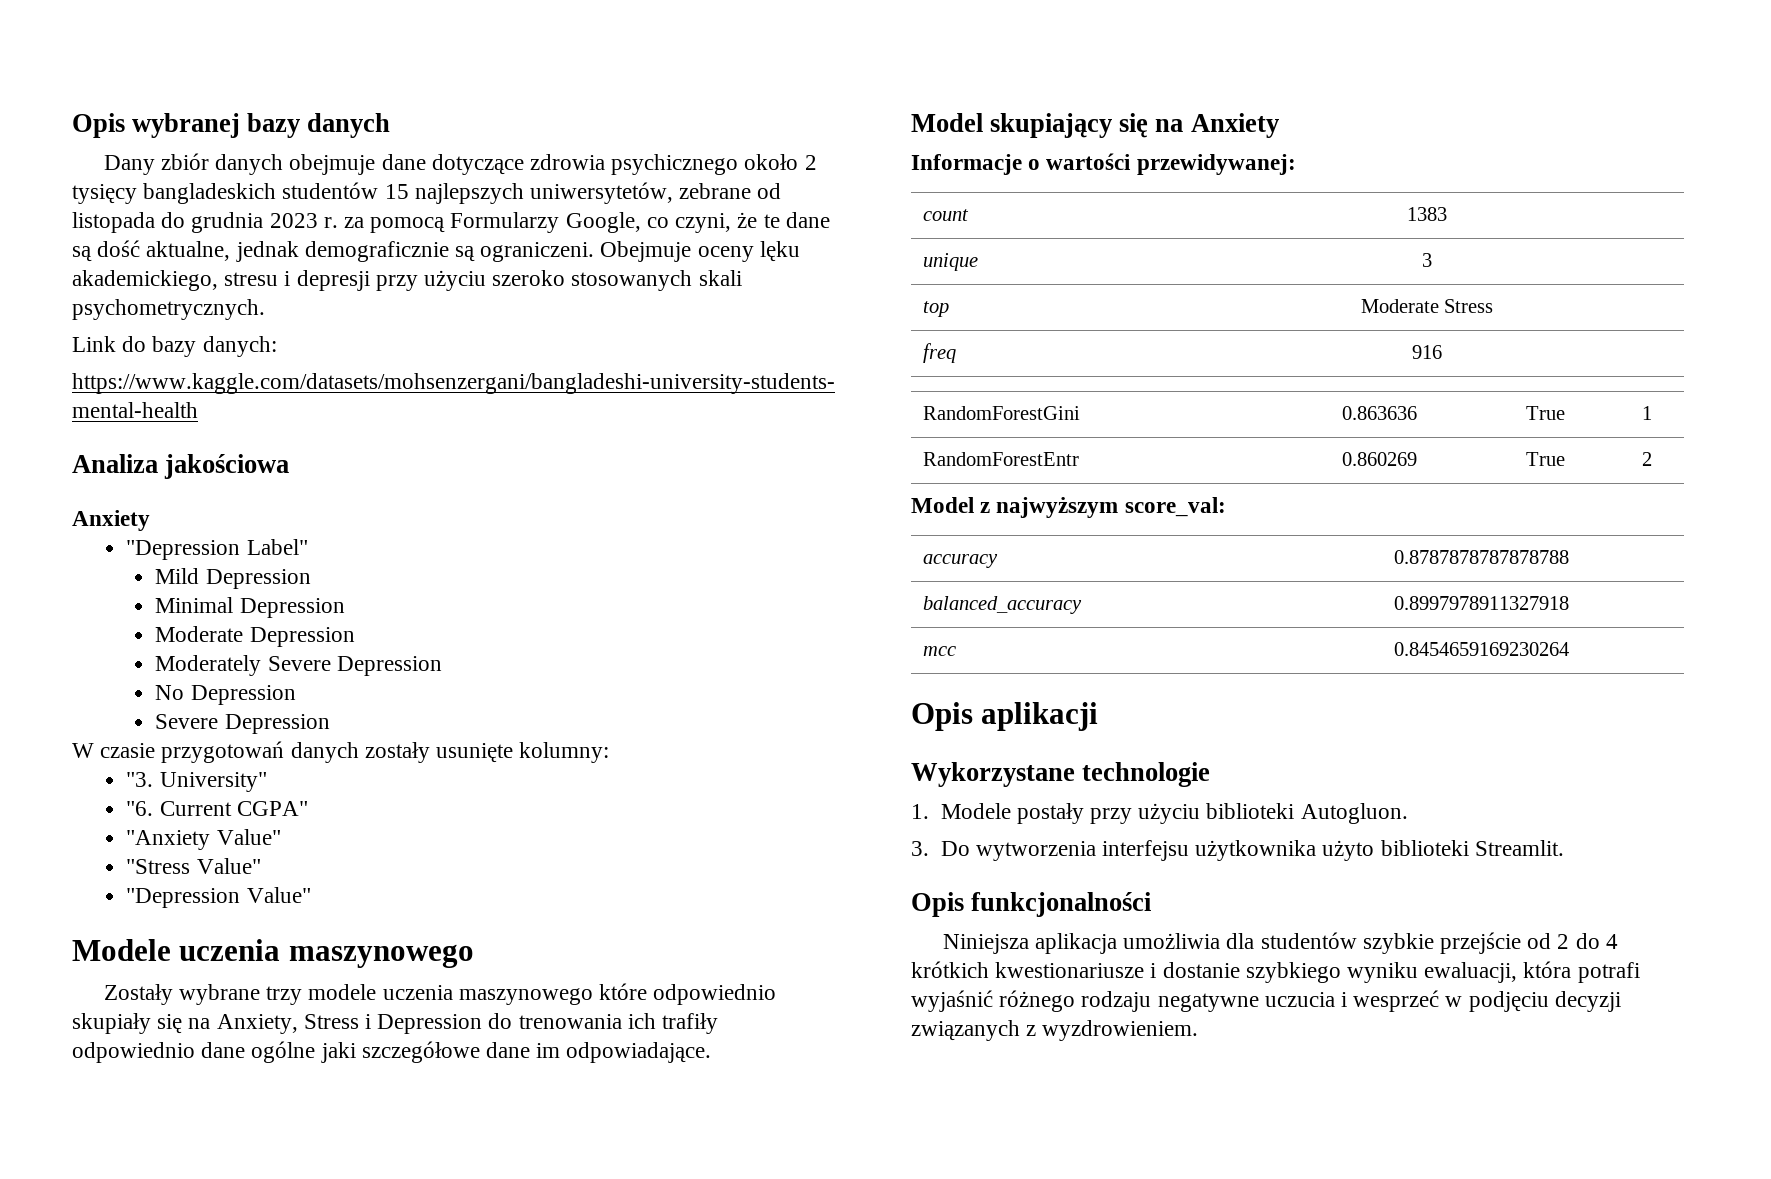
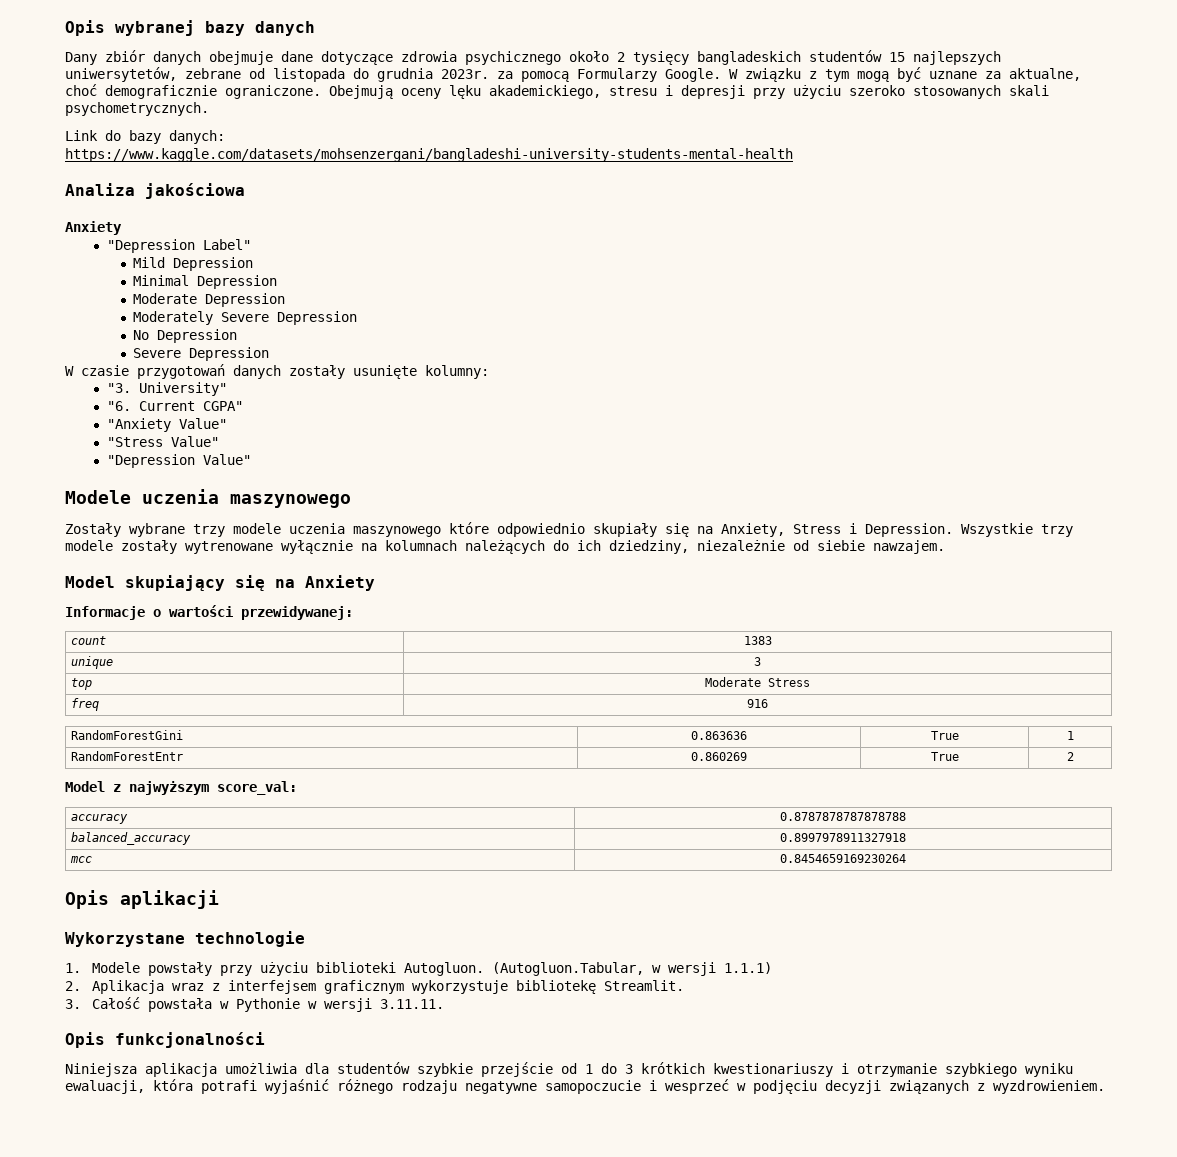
[269,213,338,228] 2023 r. -> [441,69,489,79] 2023r.
[565,212,830,233] [72,240,692,262] Google, co czyni, że te dane są dość aktualne, jednak demograficznie są ograniczeni. Obejmuje -> [665,67,1081,82] [65,84,393,99] Google. W związku z tym mogą być uznane za aktualne, choć demograficznie ograniczone. Obejmują
[377,1013,719,1034] [72,1041,712,1063] Depression do trenowania ich trafiły odpowiednio dane ogólne jaki szczegółowe dane im odpowiadające. -> [865,523,1073,537] [65,540,945,554] Depression. Wszystkie trzy modele zostały wytrenowane wyłącznie na kolumnach należących do ich dziedziny, niezależnie od siebie nawzajem.
[1016,803,1084,824] postały -> [147,962,212,976] powstały
[911,840,1564,861] // 3. Do wytworzenia interfejsu użytkownika użyto biblioteki Streamlit. -> [491,962,772,976] [65,980,684,994] [65,997,444,1012] (Autogluon.Tabular, w wersji 1.1.1) // 2. Aplikacja wraz z interfejsem graficznym wykorzystuje bibliotekę Streamlit. // 3. Całość powstała w Pythonie w wersji 3.11.11.
[1557,933,1618,949] [911,961,1240,978] 2 do 4 krótkich kwestionariusze i dostanie -> [585,1062,937,1077] 1 do 3 krótkich kwestionariuszy i otrzymanie
[1264,992,1335,1007] uczucia -> [545,1080,641,1094] samopoczucie

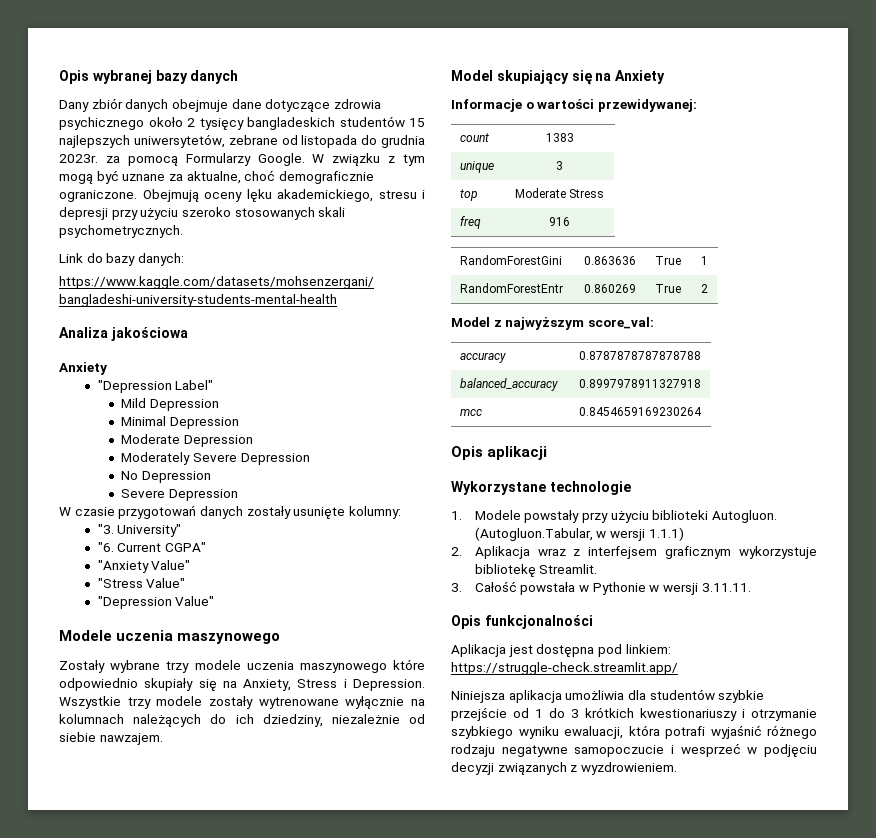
(265, 1040) none -> [451,644,671,657] [451,662,678,675] // Aplikacja jest dostępna pod linkiem: https://struggle-check.streamlit.app/

